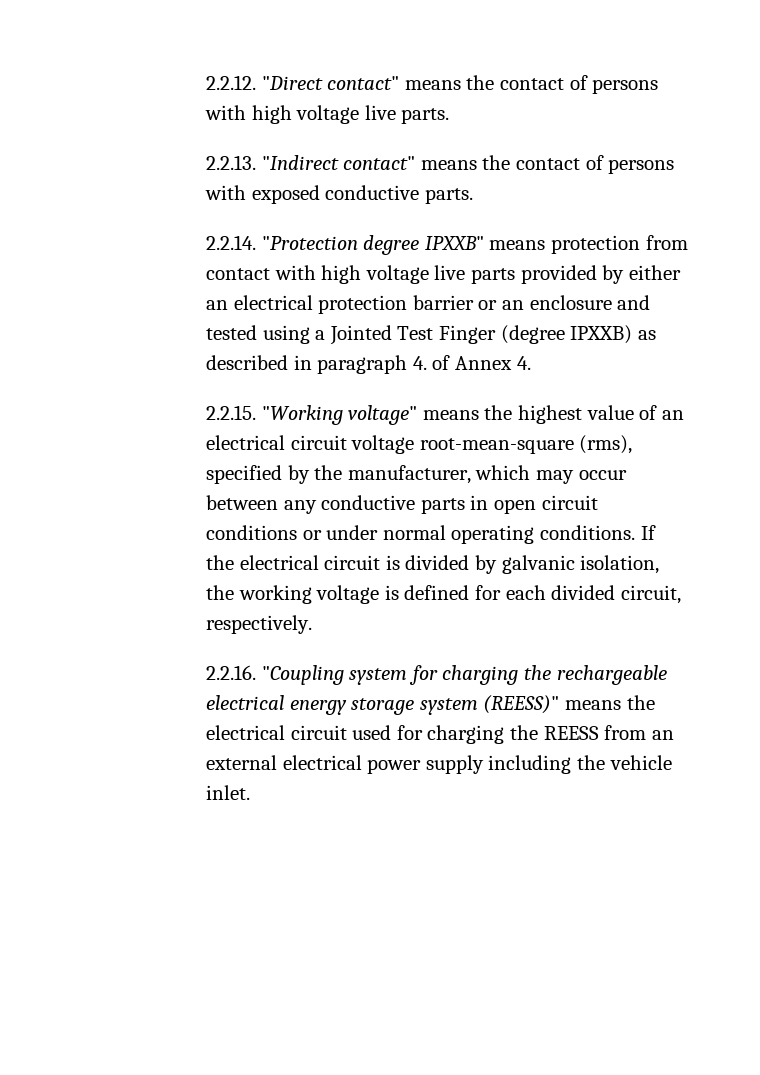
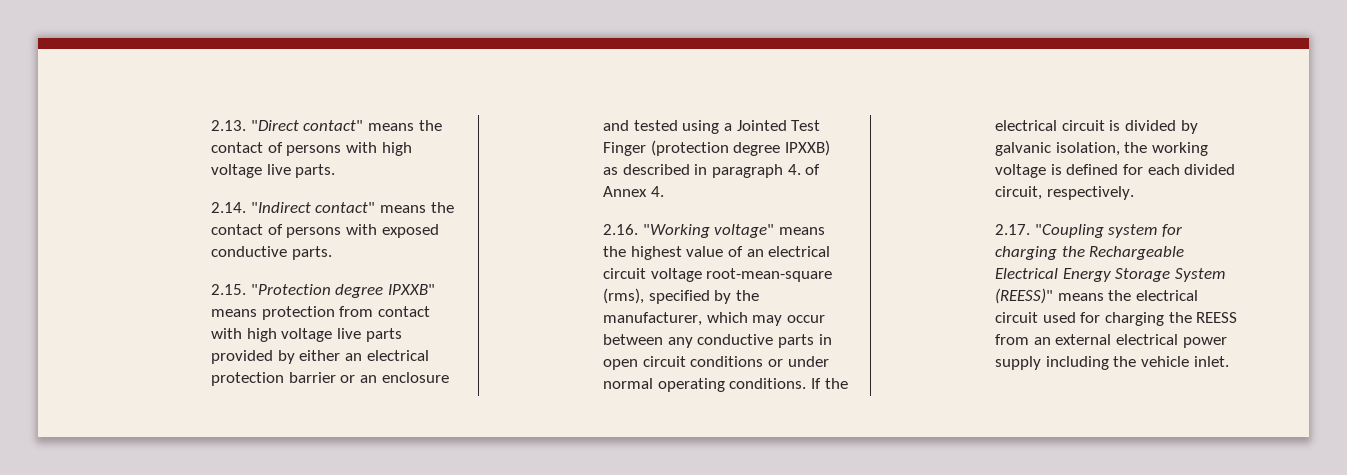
[206,75,257,90] 2.2.12. -> [211,120,247,131] 2.13.
[206,155,257,170] 2.2.13. -> [211,202,247,213] 2.14.
[206,235,257,250] 2.2.14. -> [211,284,247,295] 2.15.
[500,325,565,344] (degree -> [650,140,781,156] (protection degree
[206,405,257,420] 2.2.15. -> [603,224,639,235] 2.16.
[206,665,257,680] 2.2.16. -> [995,224,1031,235] 2.17.
[556,665,667,685] [206,695,478,715] rechargeable electrical energy storage system -> [1089,246,1185,260] [995,268,1226,282] Rechargeable Electrical Energy Storage System

